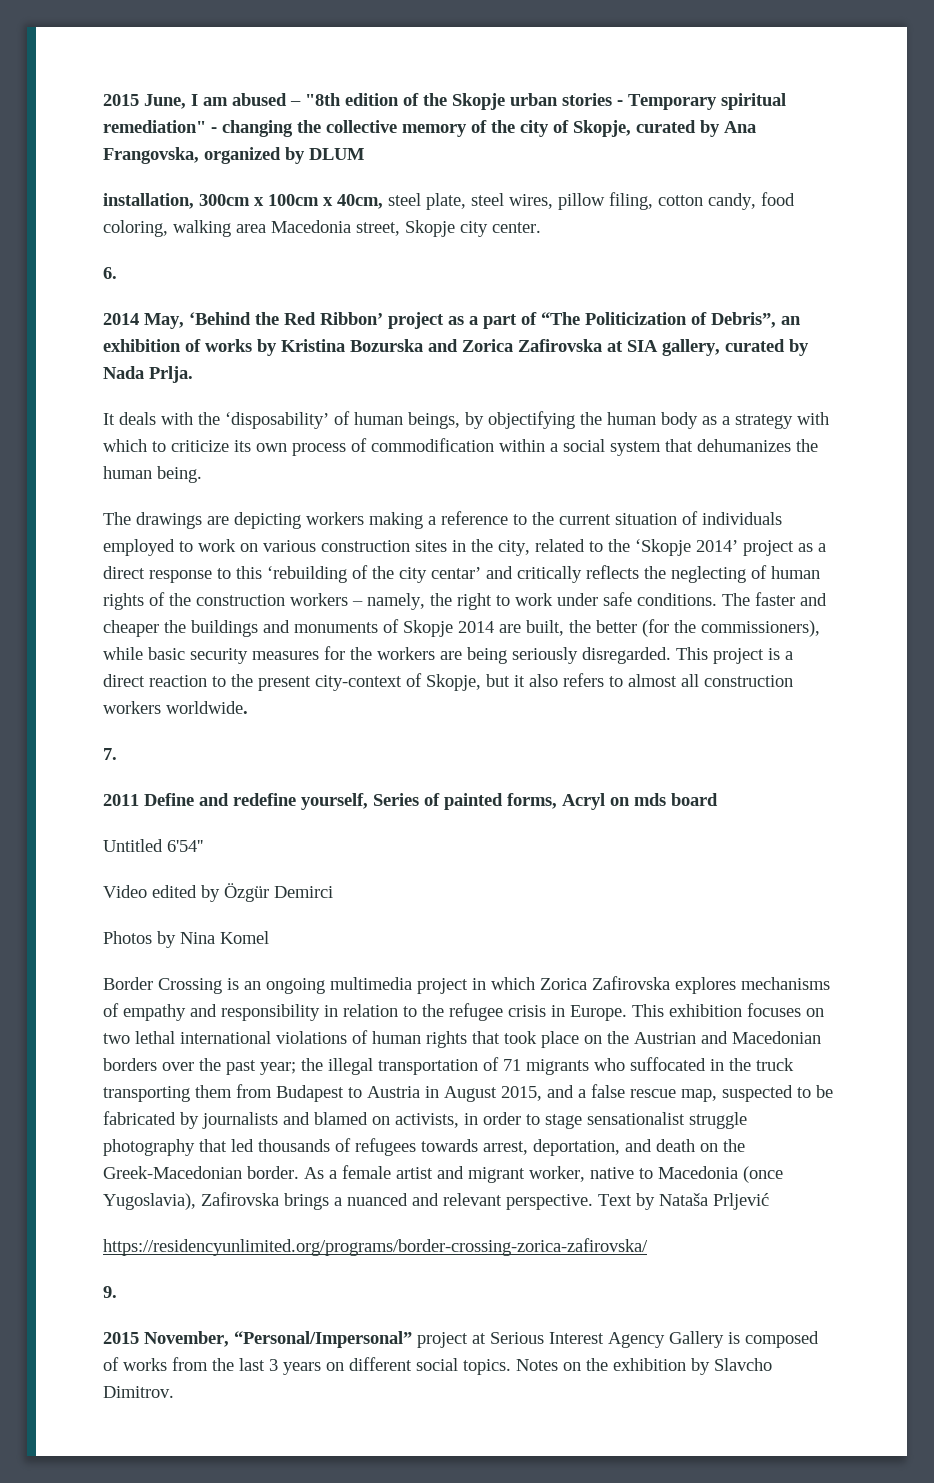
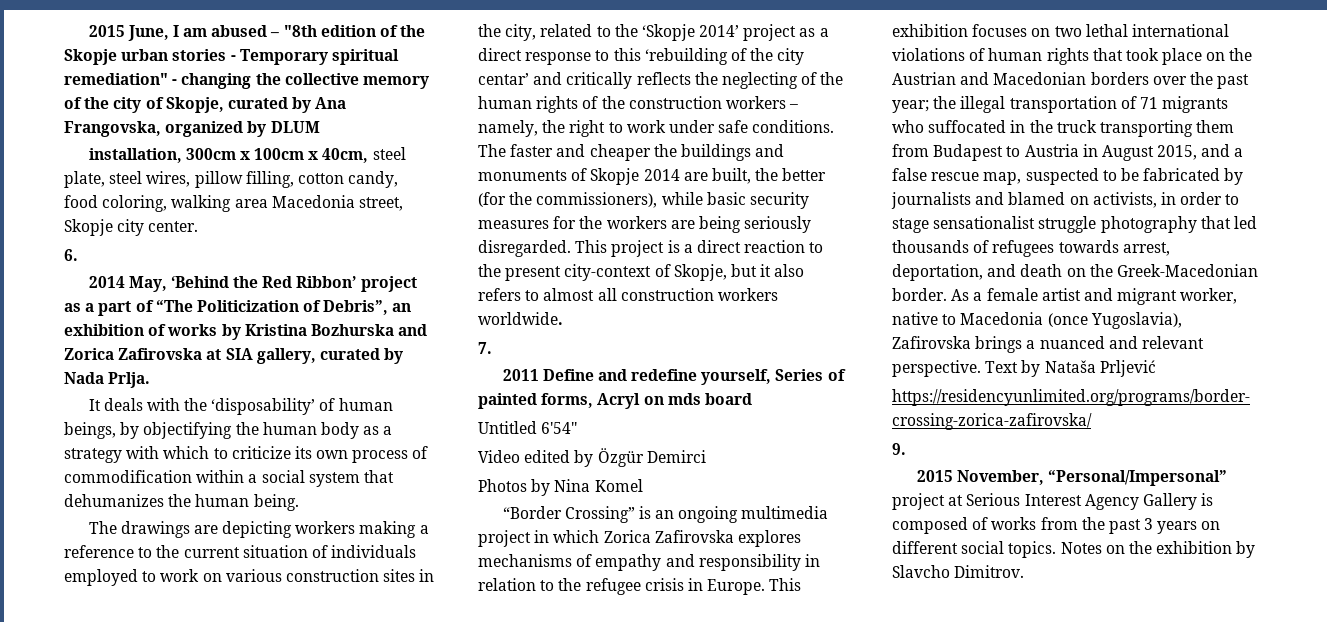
[609,192,653,210] filing, -> [245,171,294,188] filling,
[350,339,423,352] Bozurska -> [310,324,394,336] Bozhurska
(767, 572) none -> [820,72,844,85] the
[103,977,222,994] Border Crossing -> [502,506,635,523] “Border Crossing”
[239,1358,265,1371] last -> [1108,519,1141,534] past

